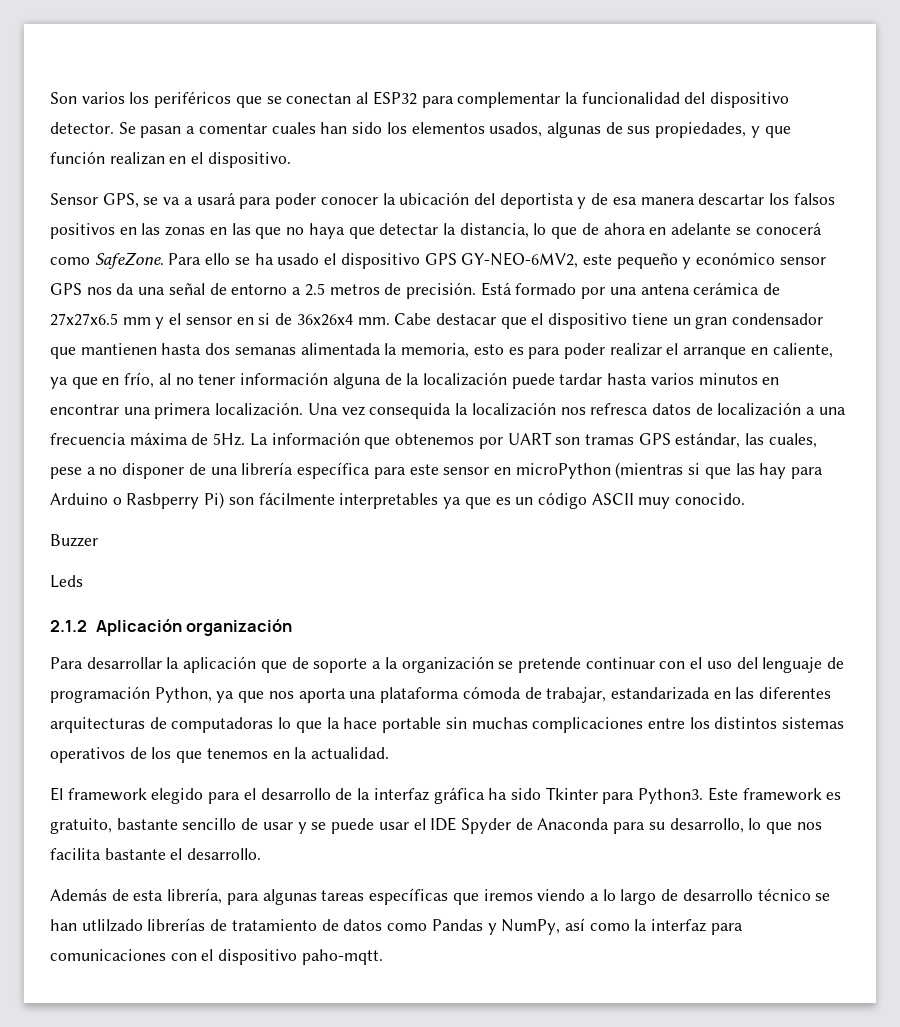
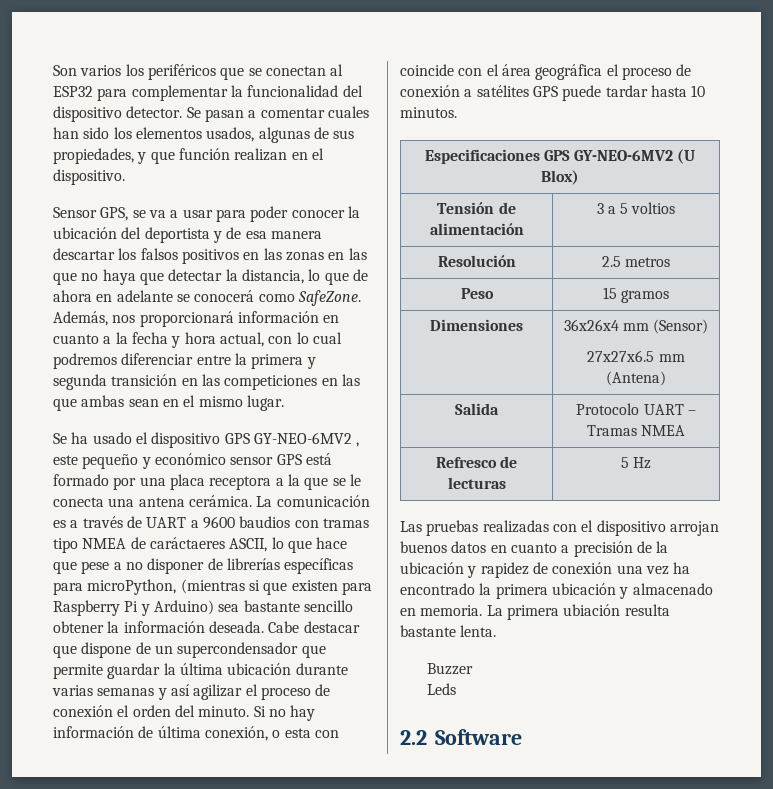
[196,192,236,205] usará -> [182,209,213,218] usar
[168,253,250,265] Para ello se -> [53,311,340,327] [53,332,342,348] [53,353,316,369] [53,374,360,390] [53,395,284,411] [53,433,67,444] Además, nos proporcionará información en cuanto a la fecha y hora actual, con lo cual podremos diferenciar entre la primera y segunda transición en las competiciones en las que ambas sean en el mismo lugar. // Se
[461,252,579,268] GY-NEO-6MV2, -> [253,432,360,447] GY-NEO-6MV2 ,
[86,282,781,299] [50,313,824,329] [50,343,833,359] [50,372,780,389] [50,402,846,419] [50,432,817,449] nos da una señal de entorno a 2.5 metros de precisión. Está formado por una antena cerámica de 27x27x6.5 mm y el sensor en si de 36x26x4 mm. Cabe destacar que el dispositivo tiene un gran condensador que mantienen hasta dos semanas alimentada la memoria, esto es para poder realizar el arranque en caliente, ya que en frío, al no tener información alguna de la localización puede tardar hasta varios minutos en encontrar una primera localización. Una vez consequida la localización nos refresca datos de localización a una frecuencia máxima de 5Hz. La información que obtenemos por UART son tramas GPS estándar, las cuales, -> [305,453,332,465] [53,474,361,490] [53,495,370,507] [53,516,369,529] [53,537,348,553] [53,561,77,574] está formado por una placa receptora a la que se le conecta una antena cerámica. La comunicación es a través de UART a 9600 baudios con tramas tipo NMEA de caráctaeres ASCII, lo que hace que
[210,462,824,479] [50,492,746,509] [50,534,98,547] [50,575,83,588] [50,619,293,636] [50,656,845,673] [50,686,832,703] [50,717,845,733] [50,747,390,763] [50,787,842,804] [50,817,822,834] [50,848,262,860] [50,888,831,905] [50,918,743,935] [50,949,383,965] una librería específica para este sensor en microPython (mientras si que las hay para Arduino o Rasbperry Pi) son fácilmente interpretables ya que es un código ASCII muy conocido. // Buzzer // Leds // 2.1.2 Aplicación organización // Para desarrollar la aplicación que de soporte a la organización se pretende continuar con el uso del lenguaje de programación Python, ya que nos aporta una plataforma cómoda de trabajar, estandarizada en las diferentes arquitecturas de computadoras lo que la hace portable sin muchas complicaciones entre los distintos sistemas operativos de los que tenemos en la actualidad. // El framework elegido para el desarrollo de la interfaz gráfica ha sido Tkinter para Python3. Este framework es gratuito, bastante sencillo de usar y se puede usar el IDE Spyder de Anaconda para su desarrollo, lo que nos facilita bastante el desarrollo. // Además de esta librería, para algunas tareas específicas que iremos viendo a lo largo de desarrollo técnico se han utlilzado librerías de tratamiento de datos como Pandas y NumPy, así como la interfaz para comunicaciones con el dispositivo paho-mqtt. -> [226,558,354,574] [53,579,372,595] [53,600,353,616] [53,621,360,633] [53,642,326,658] [53,663,348,679] [52,684,331,700] [53,705,316,721] [53,726,339,741] [400,64,692,80] [400,85,706,101] [400,107,457,118] [424,149,696,164] [541,170,579,185] [437,202,516,214] [429,223,524,235] [596,202,676,214] [437,255,516,267] [601,256,671,267] [460,288,494,299] [602,287,670,303] [430,319,523,331] [563,319,709,334] [587,350,685,362] [606,371,666,386] [455,403,499,415] [576,403,696,415] [586,425,686,436] [435,456,518,468] [447,477,506,489] [620,457,652,469] [400,520,719,536] [400,541,669,557] [400,562,691,578] [400,583,713,599] [400,604,670,620] [400,625,497,637] [427,663,474,675] [427,683,457,695] [400,729,522,745] librerías específicas para microPython, (mientras si que existen para Raspberry Pi y Arduino) sea bastante sencillo obtener la información deseada. Cabe destacar que dispone de un supercondensador que permite guardar la última ubicación durante varias semanas y así agilizar el proceso de conexión el orden del minuto. Si no hay información de última conexión, o esta con coincide con el área geográfica el proceso de conexión a satélites GPS puede tardar hasta 10 minutos. // Especificaciones GPS GY-NEO-6MV2 (U Blox) // Tensión de alimentación | 3 a 5 voltios // Resolución | 2.5 metros // Peso | 15 gramos // Dimensiones | 36x26x4 mm (Sensor) // 27x27x6.5 mm (Antena) // Salida | Protocolo UART – Tramas NMEA // Refresco de lecturas | 5 Hz // Las pruebas realizadas con el dispositivo arrojan buenos datos en cuanto a precisión de la ubicación y rapidez de conexión una vez ha encontrado la primera ubicación y almacenado en memoria. La primera ubiación resulta bastante lenta. // Buzzer // Leds // 2.2 Software

